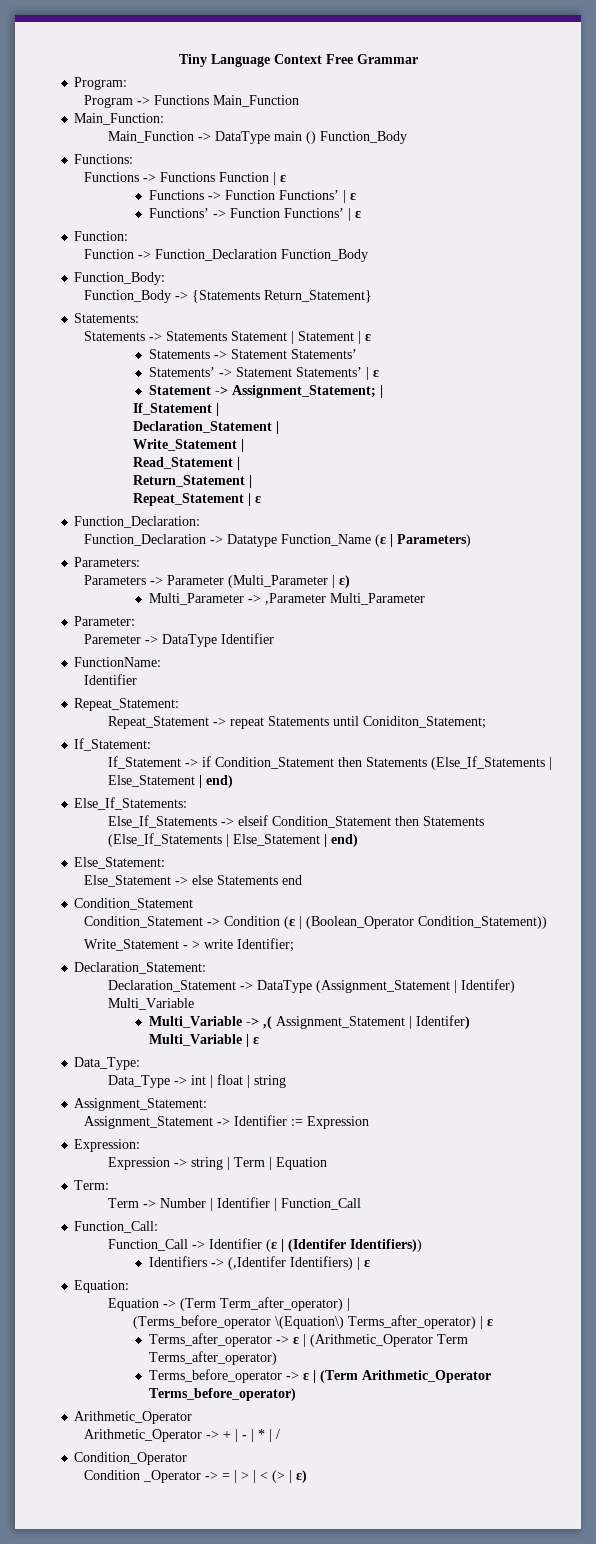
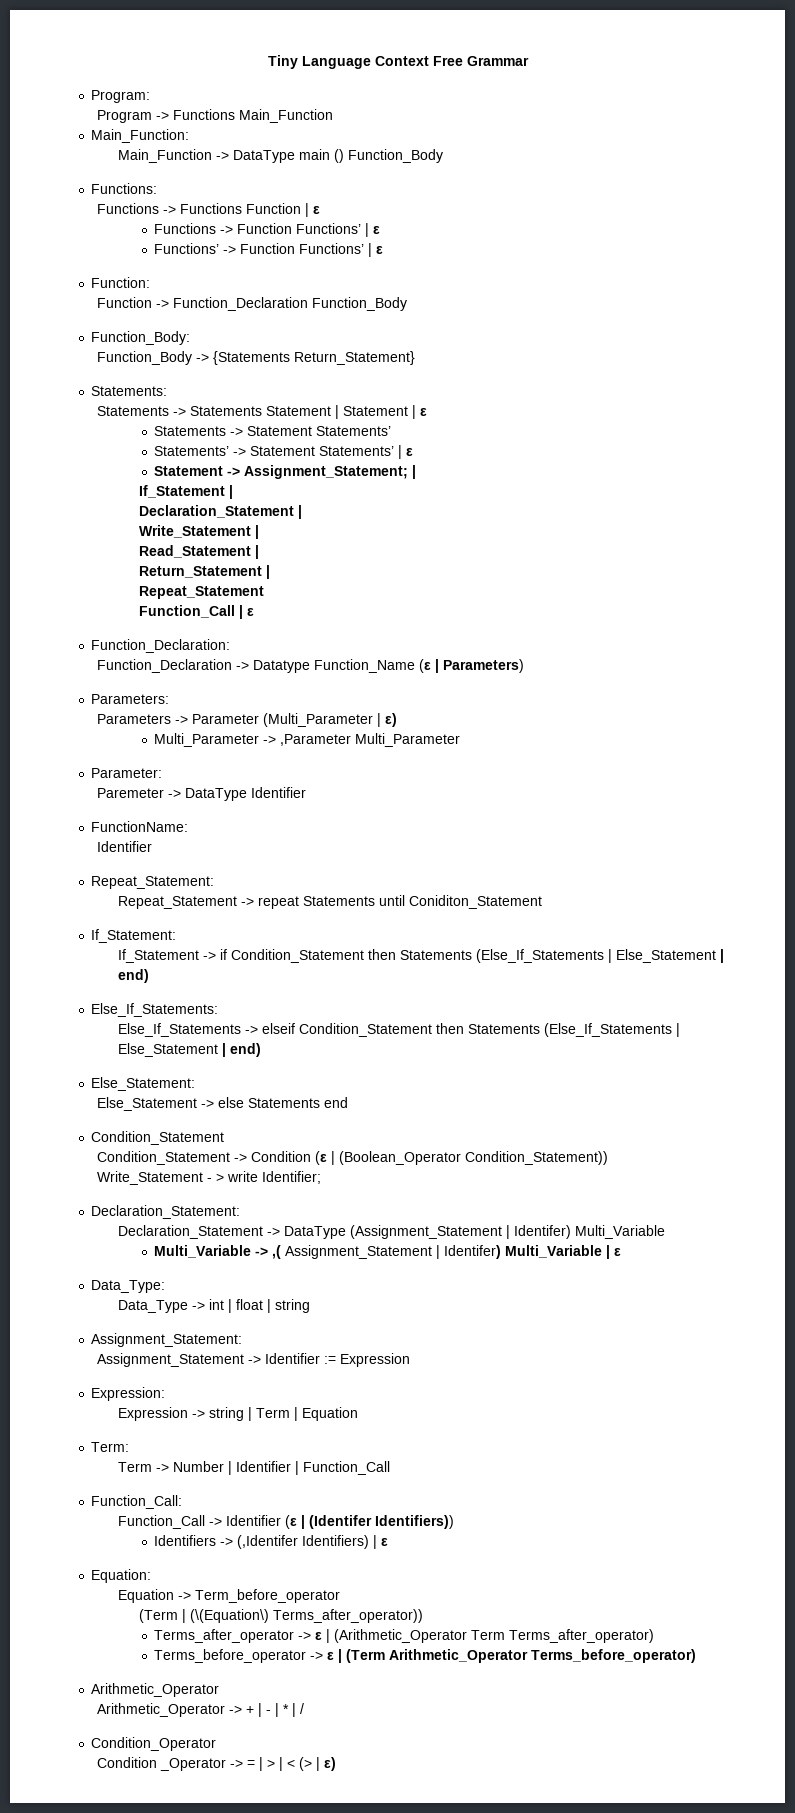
(245, 499) none -> [138,605,235,618] // Function_Call
[363,716,487,729] Coniditon_Statement; -> [408,895,542,909] Coniditon_Statement
[180,1297,351,1311] [133,1315,494,1329] (Term Term_after_operator) | // (Terms_before_operator \(Equation\) Terms_after_operator) | ε -> [194,1589,340,1603] [138,1609,423,1623] Term_before_operator // (Term | (\(Equation\) Terms_after_operator))

